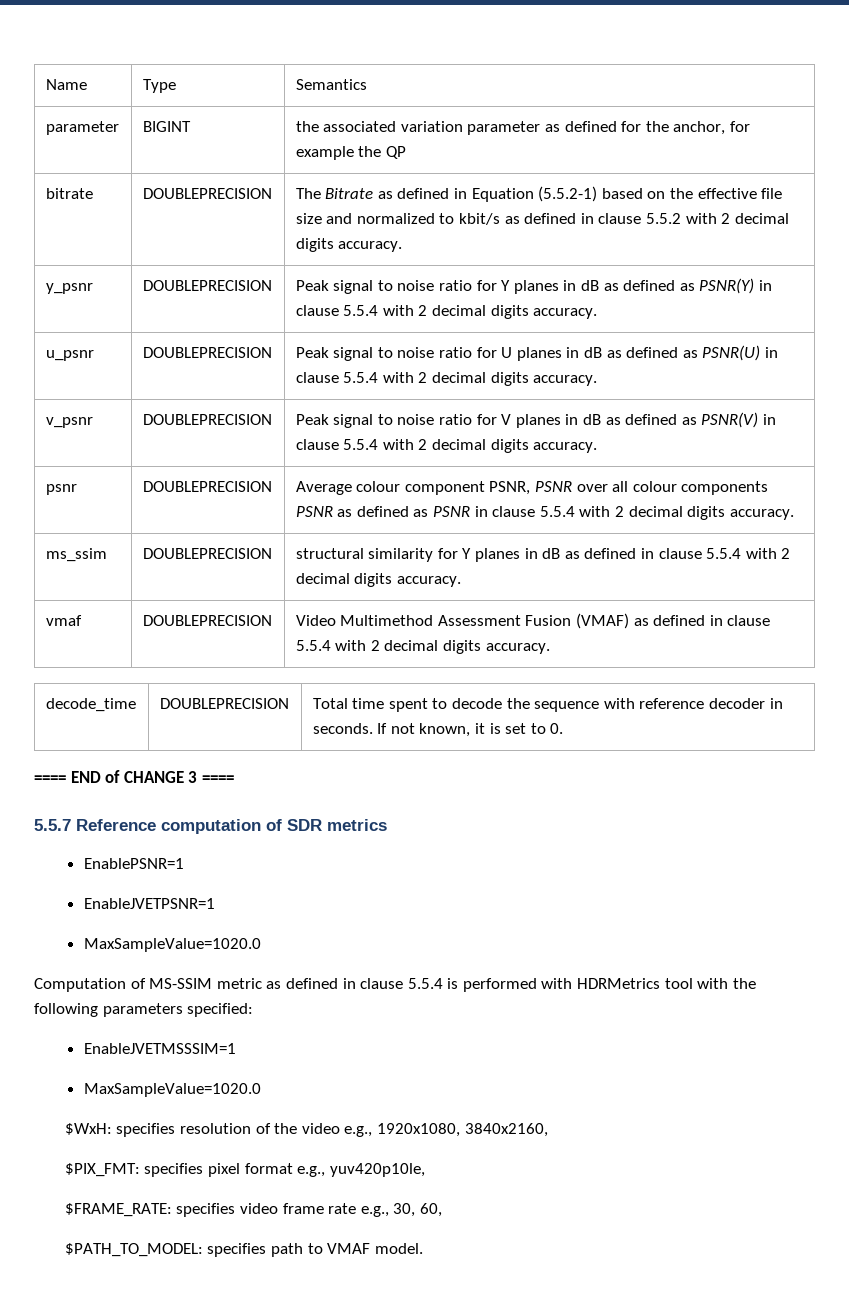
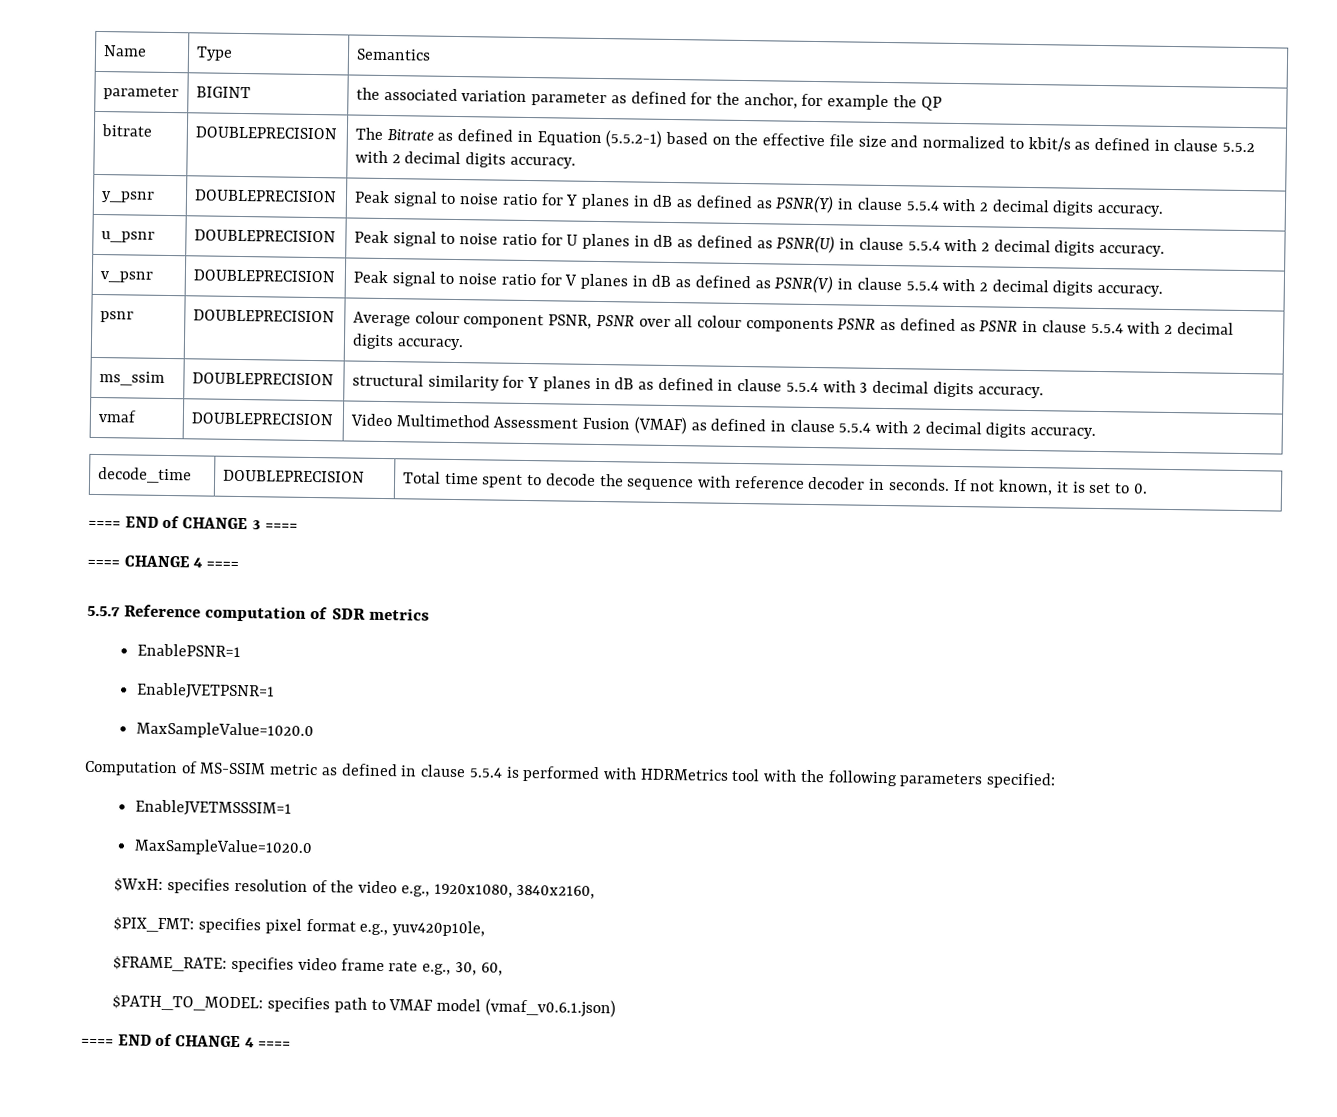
[781,548,791,559] 2 -> [859,382,869,393] 3
(234, 779) none -> [87,555,240,569] // ==== CHANGE 4 ====
[374,1243,423,1254] model. -> [436,998,616,1018] [81,1033,291,1048] model (vmaf_v0.6.1.json) // ==== END of CHANGE 4 ====

